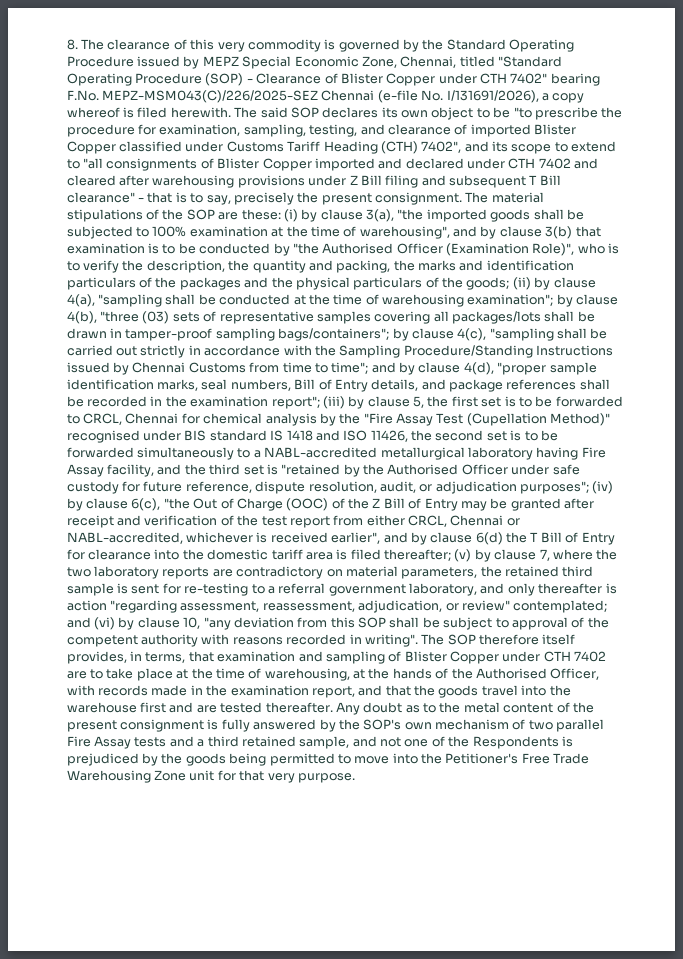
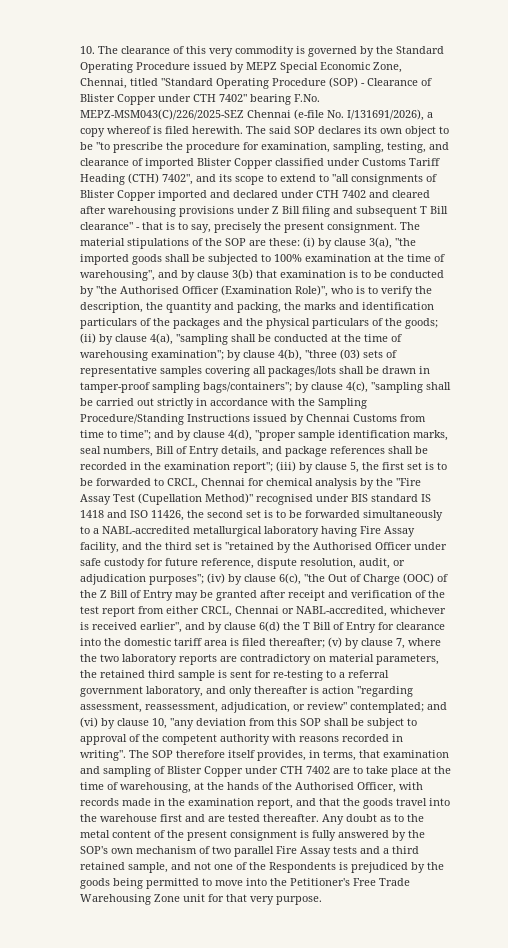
[66,39,78,50] 8. -> [80,46,96,54] 10.

